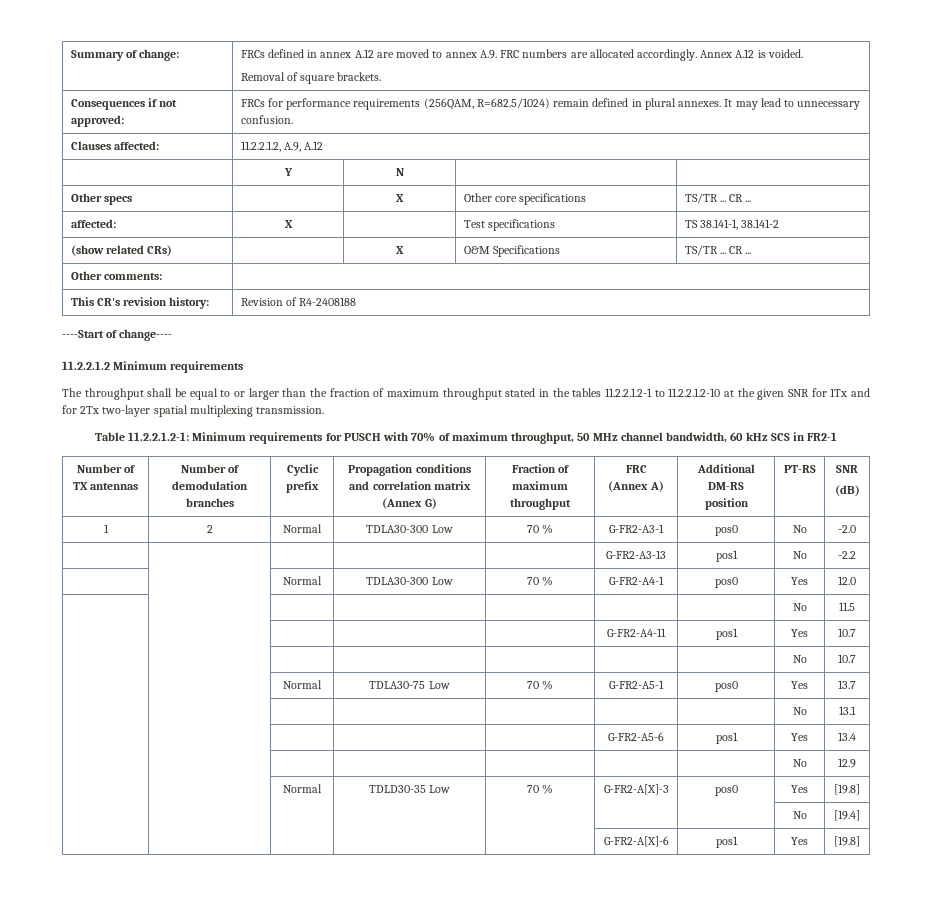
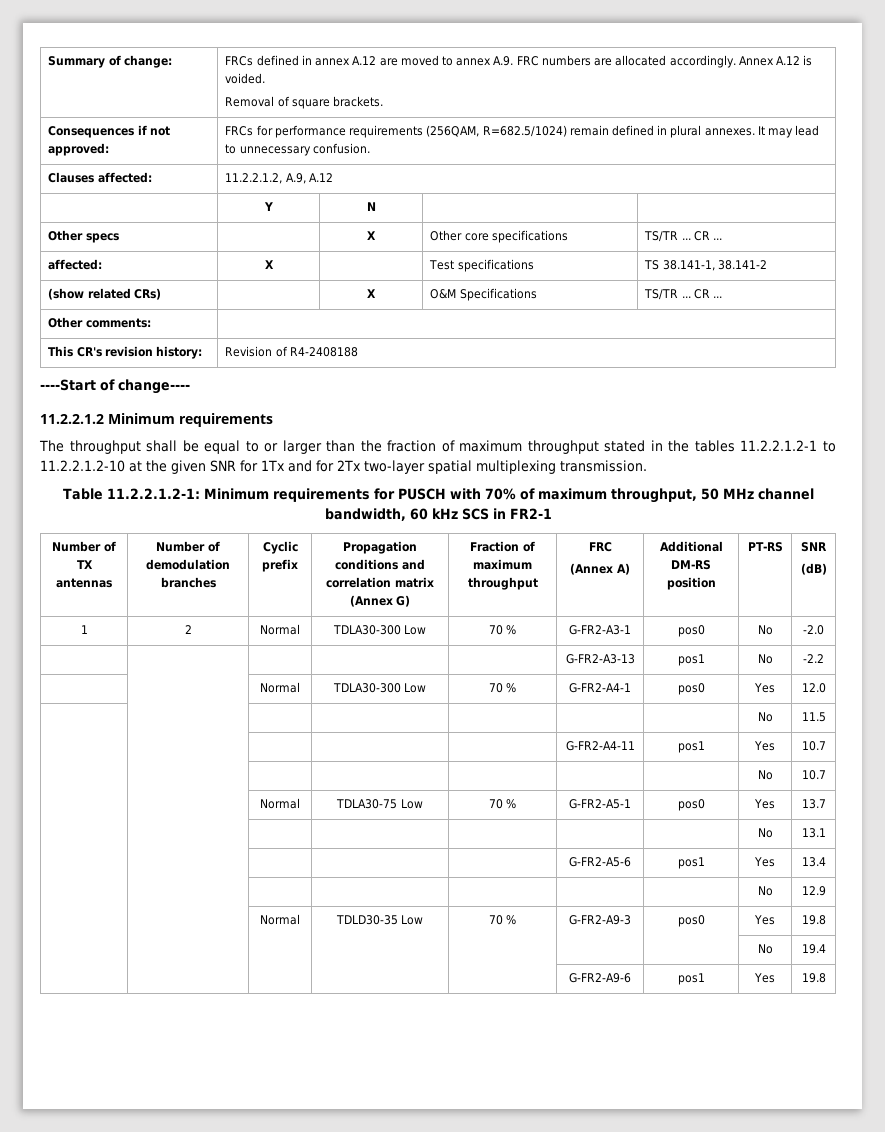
[603,784,669,795] [714,785,738,796] [791,785,808,793] [834,784,860,795] [792,811,807,819] [834,810,860,821] [603,836,669,847] [715,836,738,848] [791,837,808,845] [834,836,860,847] G-FR2-A[X]-3 | pos0 | Yes | [19.8] // | | | | | | | No | [19.4] // | | | | | G-FR2-A[X]-6 | pos1 | Yes | [19.8] -> [569,915,631,925] [677,915,705,927] [754,915,776,925] [801,915,826,925] [757,944,773,954] [801,944,826,954] [569,973,631,983] [677,973,705,985] [754,973,776,983] [801,973,826,983] G-FR2-A9-3 | pos0 | Yes | 19.8 // | | | | | | | No | 19.4 // | | | | | G-FR2-A9-6 | pos1 | Yes | 19.8

